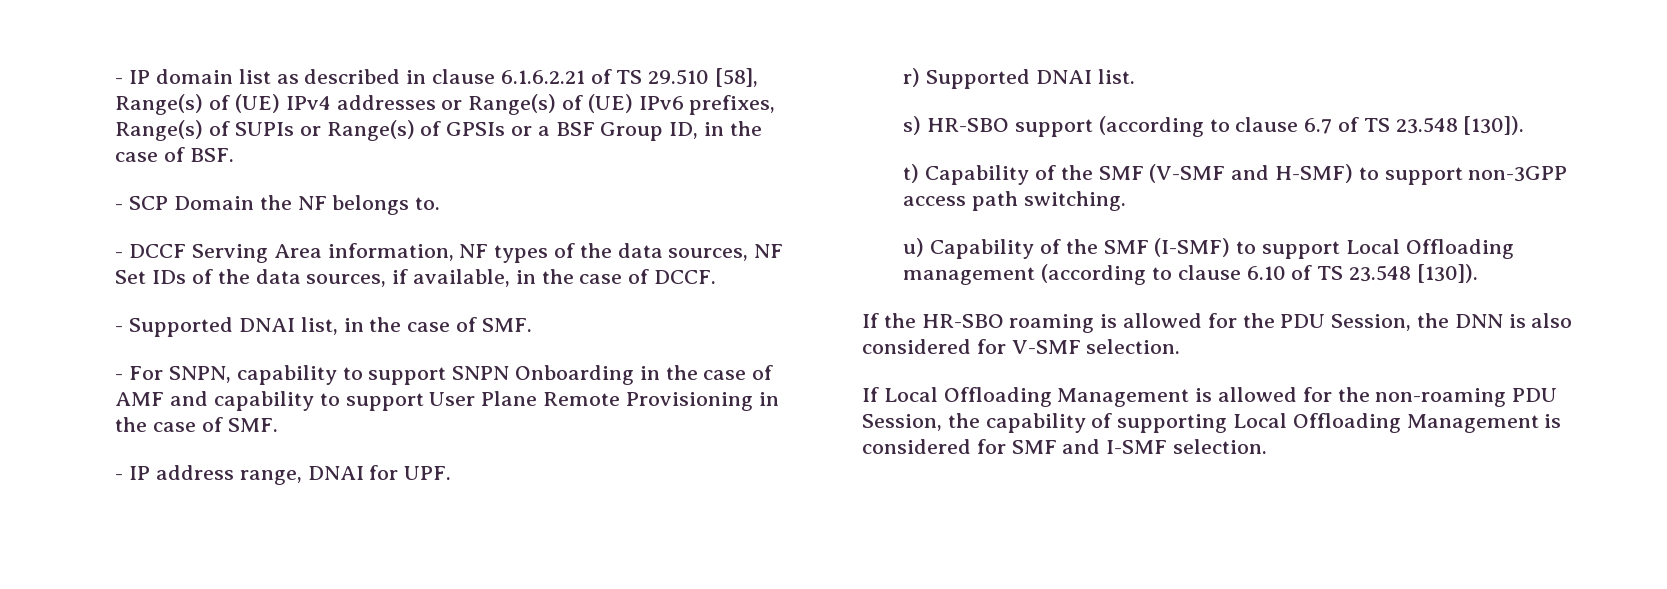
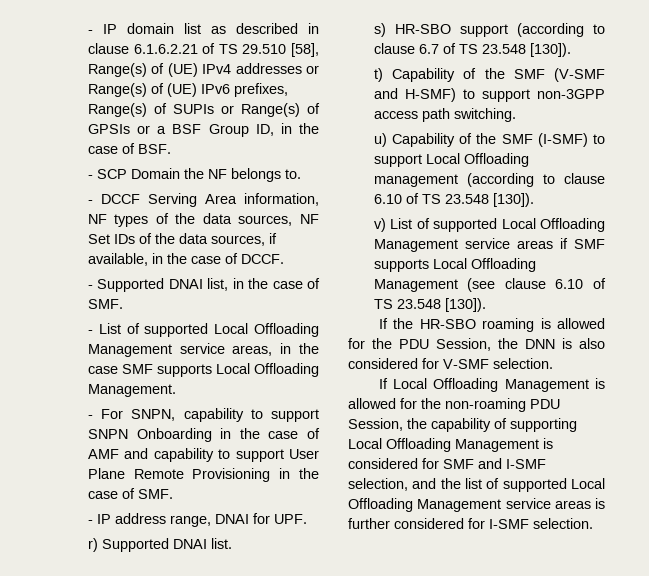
(532, 325) none -> [87,323,319,337] [87,343,319,357] [87,363,319,377] [87,384,176,397] // - List of supported Local Offloading Management service areas, in the case SMF supports Local Offloading Management.
(1478, 273) none -> [373,218,605,232] [373,238,605,252] [373,258,536,272] [373,278,606,292] [373,298,486,312] // v) List of supported Local Offloading Management service areas if SMF supports Local Offloading Management (see clause 6.10 of TS 23.548 [130]).
(1168, 447) none -> [348,478,605,492] [348,498,605,512] [348,518,529,529] selection, and the list of supported Local Offloading Management service areas is further considered for I-SMF

